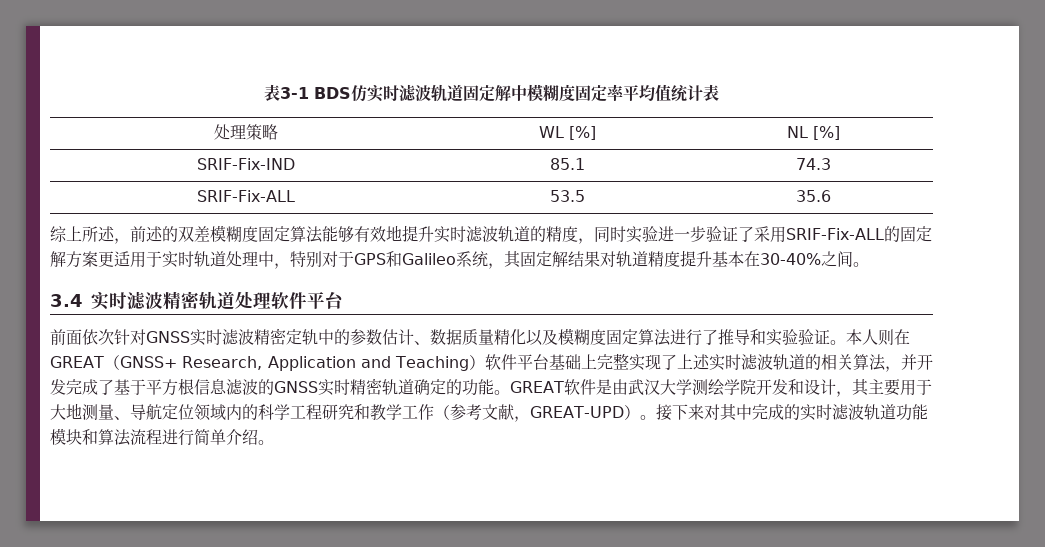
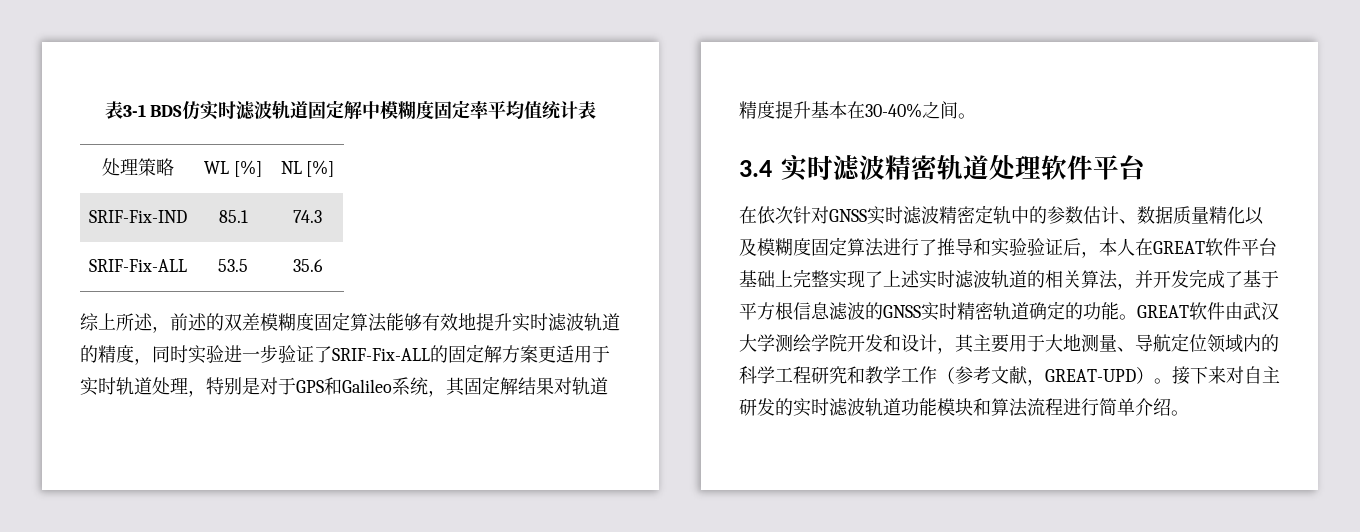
[754,226,786,243] 采用 -> (332, 354) none
[258,251,322,269] 中，特别 -> [188,377,260,397] ，特别是
[50,329,82,345] 前面 -> [739,206,757,224] 在
[830,329,910,346] [50,355,485,371] 。本人则在GREAT（GNSS+ Research, Application and Teaching） -> [1063,238,1205,258] 后，本人在GREAT
[595,379,612,395] 是 -> (1225, 311) none
[719,404,784,421] 其中完成 -> [1244,366,1280,384] [739,398,775,416] 自主研发

